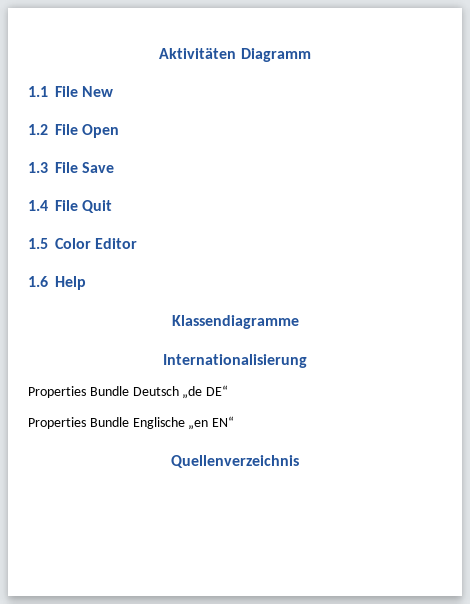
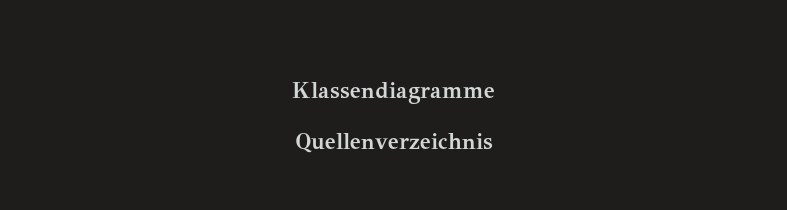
[159,48,311,62] [28,86,114,97] [28,124,120,138] [28,162,115,173] [28,200,113,213] [28,238,138,249] [28,276,86,290] [171,315,299,329] [163,354,307,368] [28,385,229,399] [28,416,235,430] Aktivitäten Diagramm // 1.1 File New // 1.2 File Open // 1.3 File Save // 1.4 File Quit // 1.5 Color Editor // 1.6 Help // Klassendiagramme // Internationalisierung // Properties Bundle Deutsch „de DE“ // Properties Bundle Englische „en EN“ -> [292,82,495,104] Klassendiagramme

